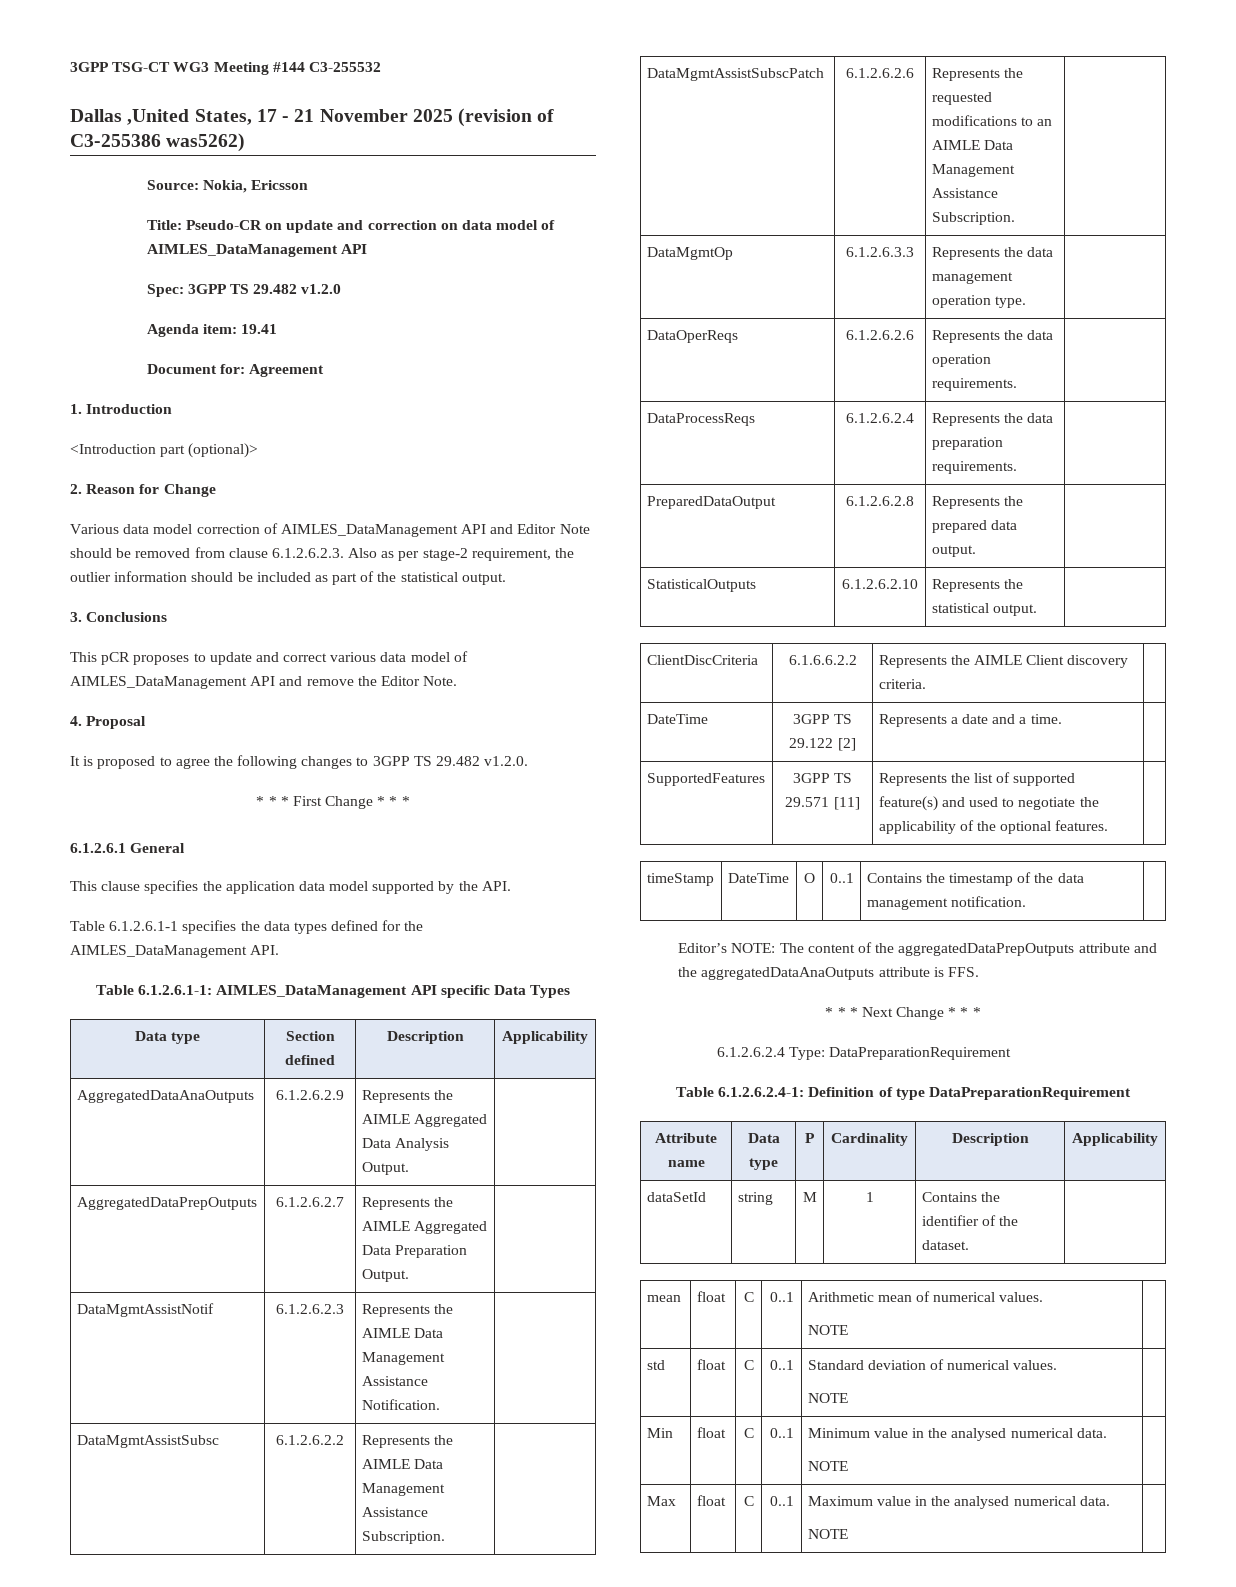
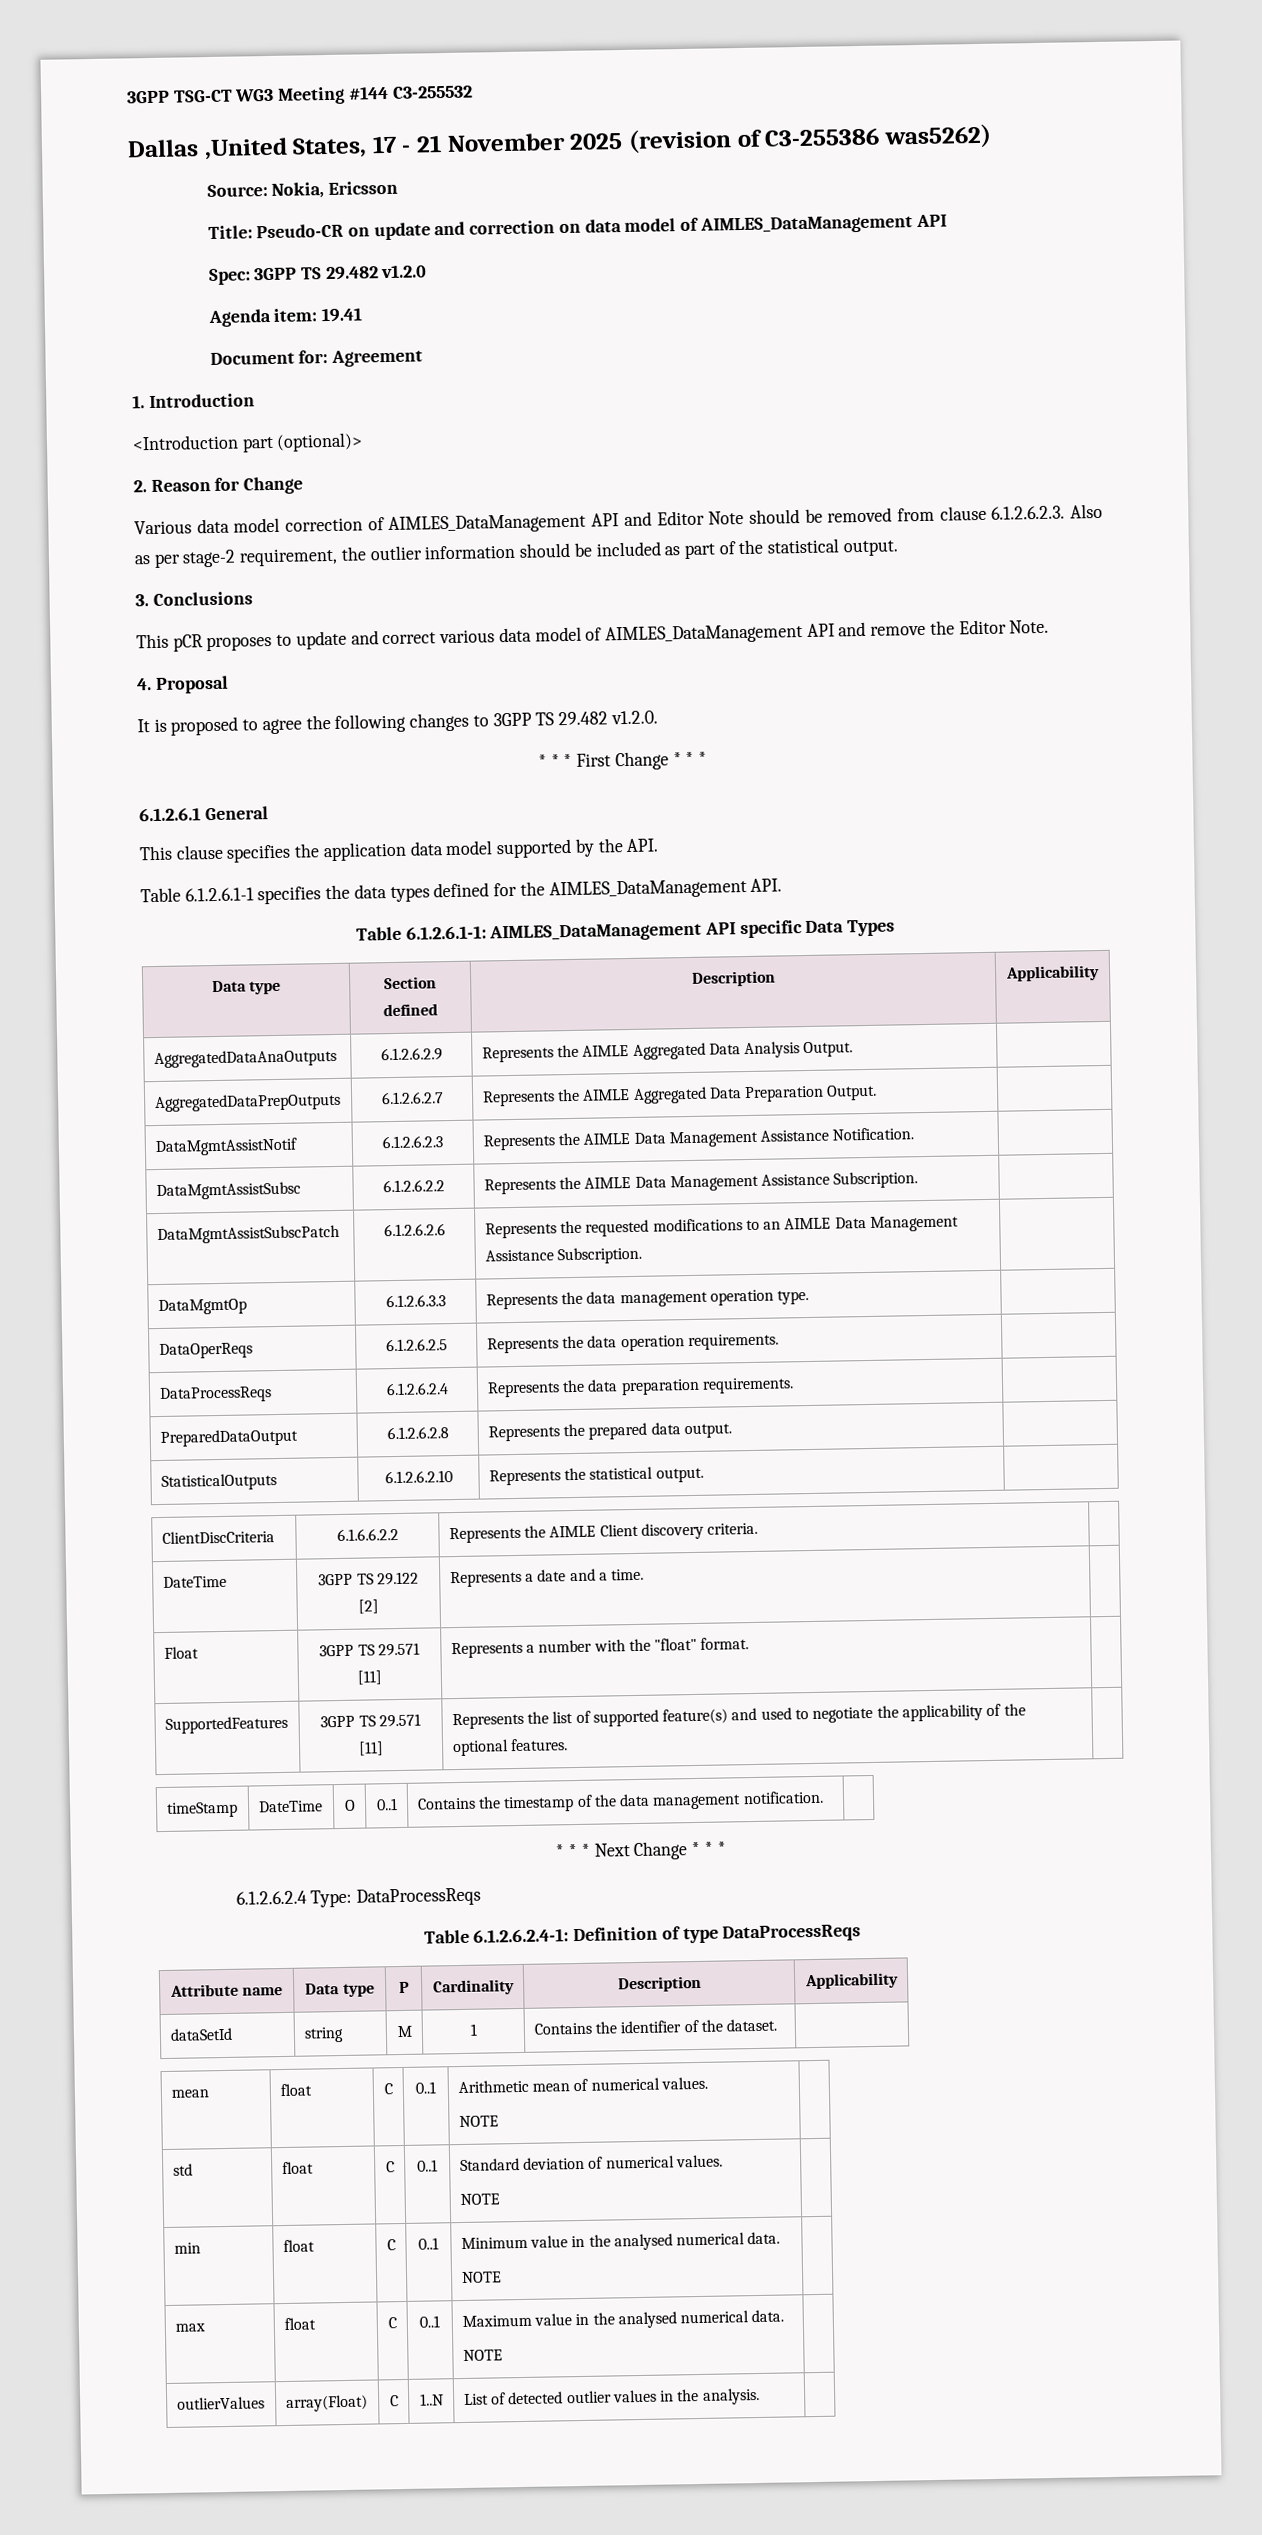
[846,330,914,340] 6.1.2.6.2.6 -> [385,1338,448,1352] 6.1.2.6.2.5
(1062, 719) none -> [163,1646,199,1659] [319,1642,420,1657] [357,1670,383,1685] [450,1637,750,1659] // Float | 3GPP TS 29.571 [11] | Represents a number with the "float" format. |
[678,942,1157,956] [678,967,980,980] // Editor’s NOTE: The content of the aggregatedDataPrepOutputs attribute and the aggregatedDataAnaOutputs attribute is FFS. -> (824, 1797) none
[828,1047,1011,1060] DataPreparationRequirement -> [355,1887,481,1907] DataProcessReqs
[928,1087,1131,1100] DataPreparationRequirement -> [722,1924,862,1943] DataProcessReqs
[646,1428,673,1438] Min -> [173,2242,201,2254] min
[646,1496,676,1506] Max -> [174,2323,205,2332] max
(848, 1534) none -> [176,2396,265,2410] [285,2394,368,2413] [389,2395,399,2407] [419,2393,444,2406] [463,2387,760,2406] // outlierValues | array(Float) | C | 1..N | List of detected outlier values in the analysis. |

